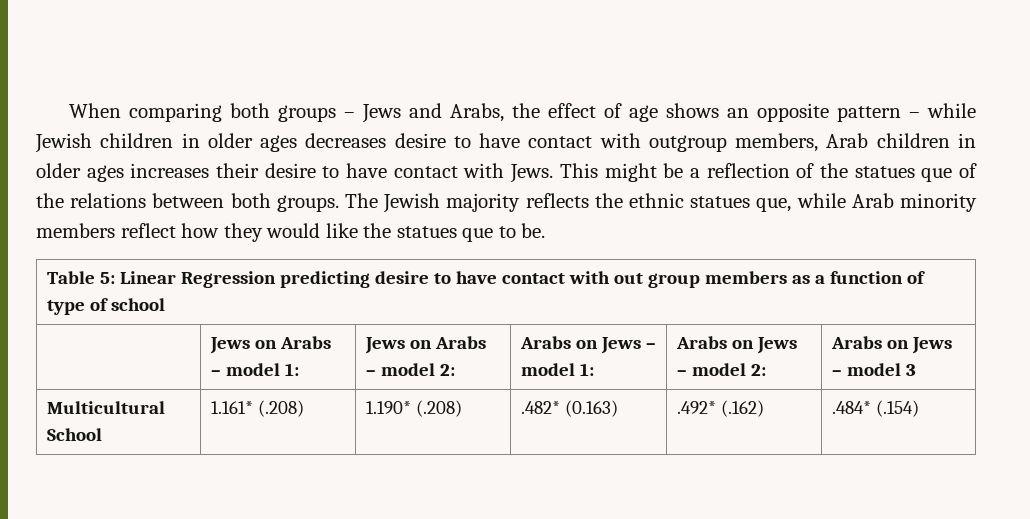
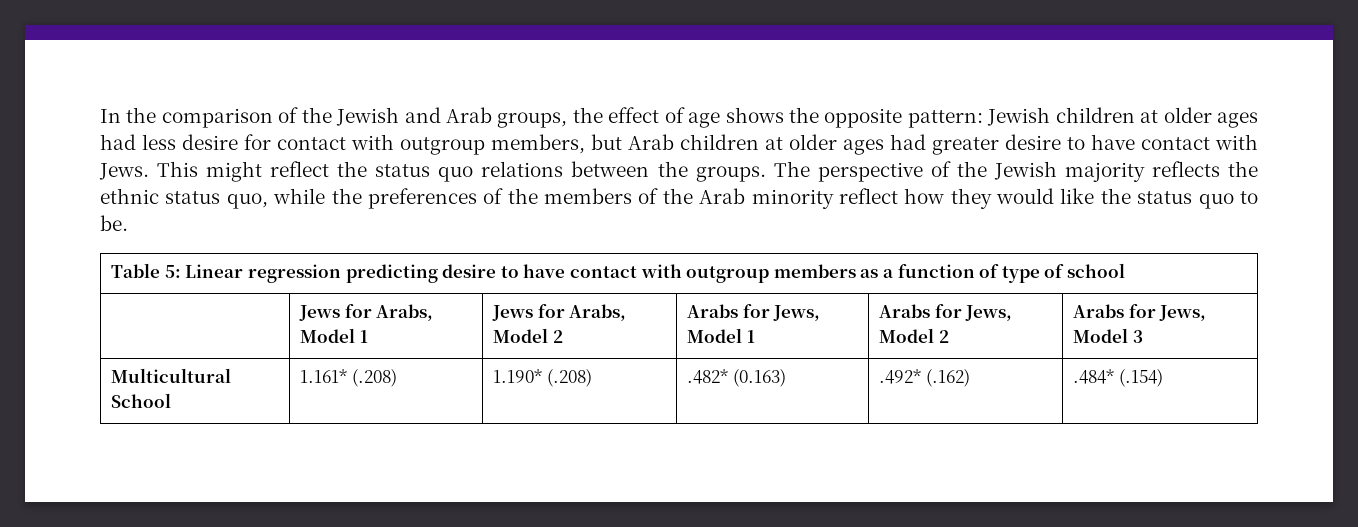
[69,103,505,123] When comparing both groups – Jews and Arabs, -> [100,107,568,128] In the comparison of the Jewish and Arab groups,
[727,103,977,122] an opposite pattern – while -> [789,107,983,128] the opposite pattern:
[181,133,521,152] in older ages decreases desire to have -> [1140,107,1258,128] [100,134,271,150] at older ages had less desire for
(819, 142) none -> [591,134,622,150] but
[957,133,976,148] [36,163,260,182] in older ages increases their -> [765,134,999,155] at older ages had greater
[663,163,978,182] [36,193,378,212] be a reflection of the statues que of the relations between both groups. The -> [270,161,987,182] reflect the status quo relations between the groups. The perspective of the
[690,193,846,212] statues que, while -> [165,188,693,209] status quo, while the preferences of the members of the
[36,223,115,238] members -> (834, 199) none
[396,226,494,242] statues que -> [1137,191,1234,209] status quo
[180,271,276,288] Regression -> [248,264,342,283] regression
[613,273,700,288] out group -> [686,266,770,283] outgroup
[254,336,331,349] [210,363,299,376] [364,336,486,354] [365,363,455,376] [519,336,656,354] [520,363,594,376] [675,336,797,354] [676,363,766,376] [830,336,952,354] [831,363,901,376] on Arabs – model 1: | Jews on Arabs – model 2: | Arabs on Jews – model 1: | Arabs on Jews – model 2: | Arabs on Jews – model -> [344,304,434,321] [300,328,368,343] [492,304,627,321] [493,328,563,343] [687,304,821,321] [687,328,755,343] [879,304,1013,321] [879,328,949,343] [1073,304,1207,321] [1073,328,1129,343] for Arabs, Model 1 | Jews for Arabs, Model 2 | Arabs for Jews, Model 1 | Arabs for Jews, Model 2 | Arabs for Jews, Model

